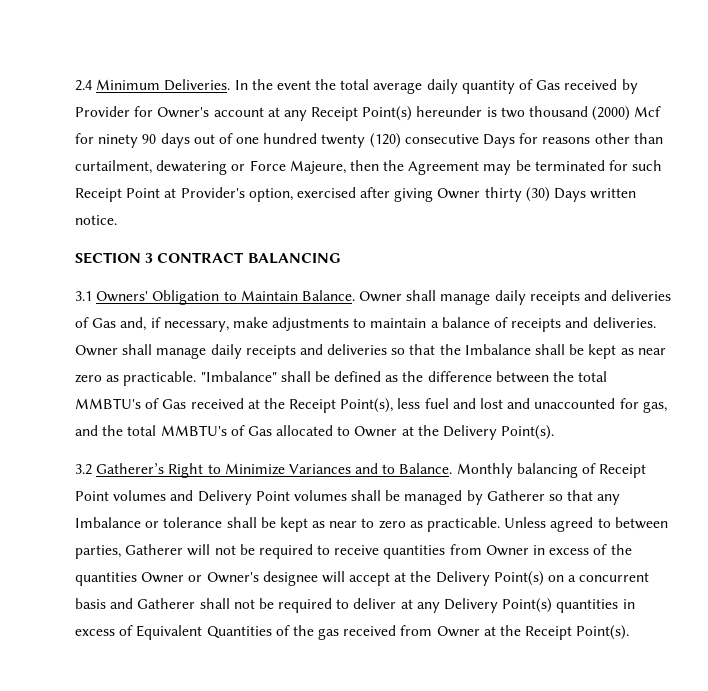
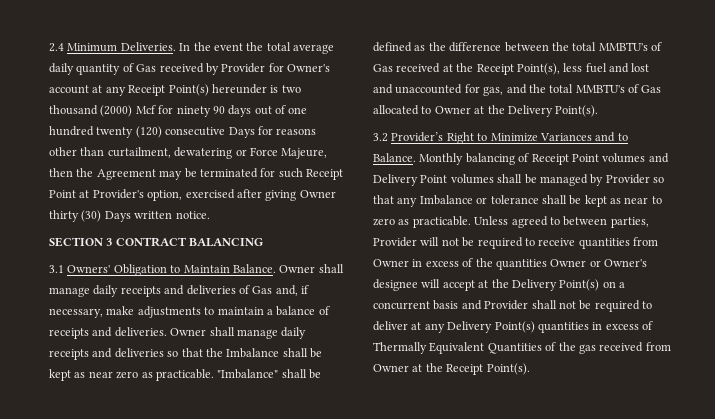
[96,463,165,474] Gatherer’s -> [391,132,444,142] Provider’s
[486,490,545,501] Gatherer -> [605,174,650,184] Provider
[125,544,184,555] Gatherer -> [373,237,417,247] Provider
[137,598,196,609] Gatherer -> [484,300,529,310] Provider
(134, 630) none -> [373,342,427,354] Thermally

